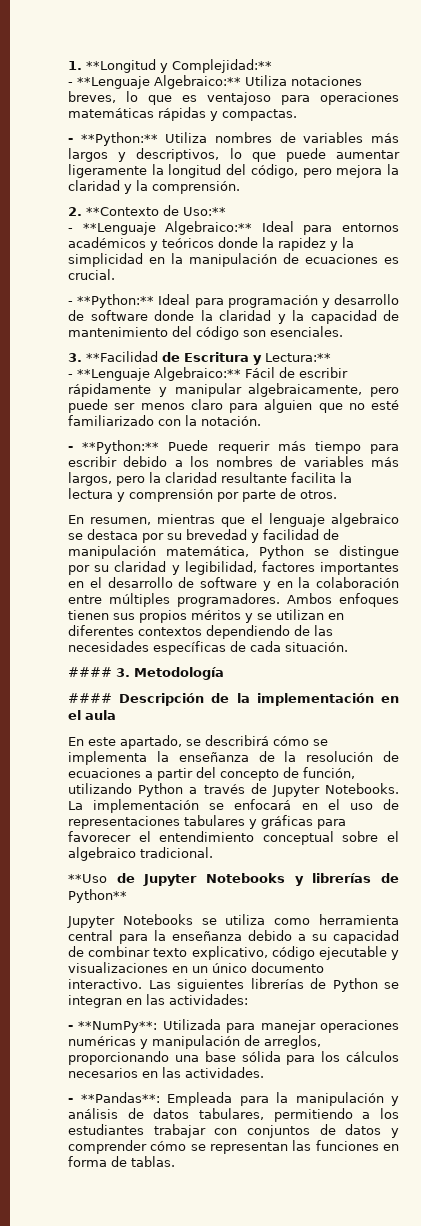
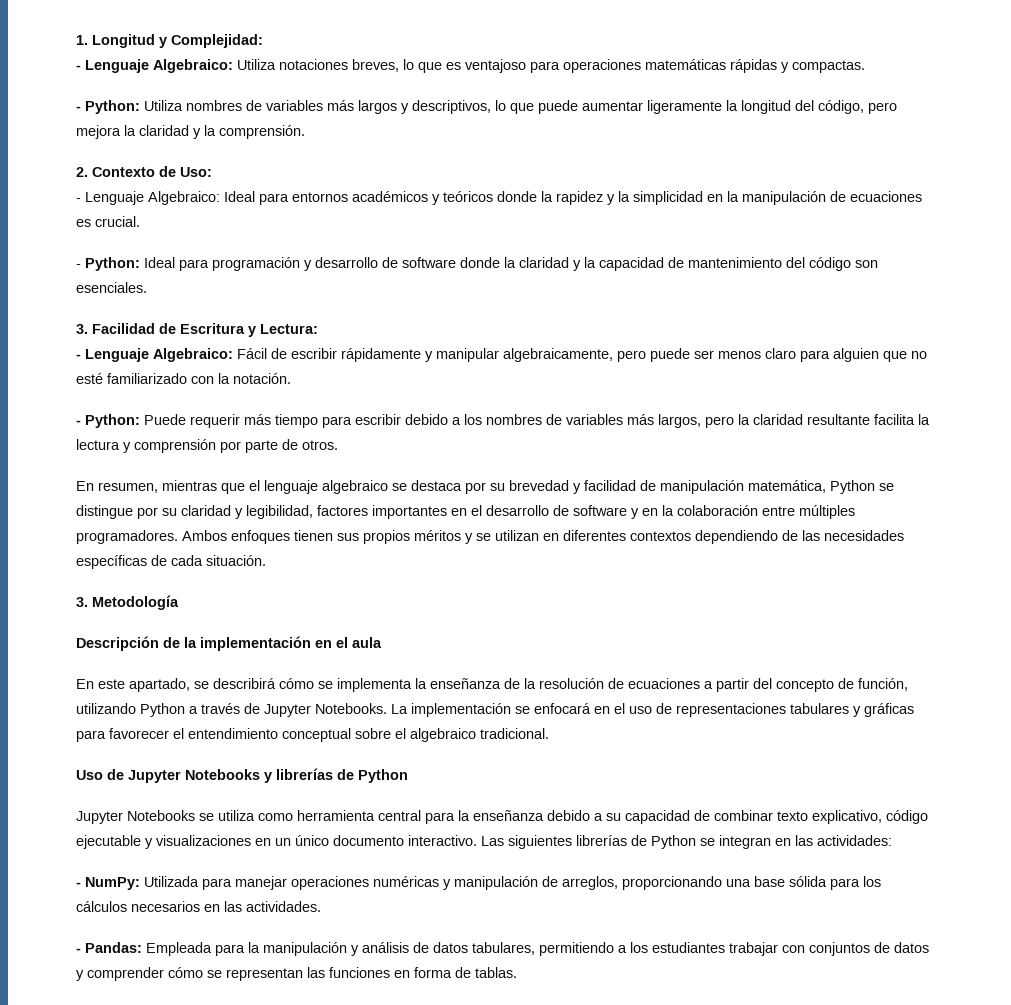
[86,59,272,73] [68,75,241,89] **Longitud y Complejidad:** // - **Lenguaje Algebraico:** -> [92,34,263,48] [76,59,233,73] Longitud y Complejidad: // - Lenguaje Algebraico:
[80,132,158,146] **Python:** -> [85,100,140,114] Python:
[86,205,226,216] [68,221,253,235] **Contexto de Uso:** // - **Lenguaje Algebraico:** -> [92,166,212,177] [76,191,220,205] Contexto de Uso: // - Lenguaje Algebraico:
[77,294,155,308] **Python:** -> [85,257,140,271] Python:
[86,351,158,362] **Facilidad -> [92,323,155,334] Facilidad
[264,353,331,362] [68,367,241,381] Lectura:** // - **Lenguaje Algebraico:** -> [260,324,318,334] [76,348,233,362] Lectura: // - Lenguaje Algebraico:
[82,440,160,454] **Python:** -> [85,414,140,428] Python:
[68,667,112,677] #### -> (266, 560) none
[68,693,112,703] #### -> (179, 602) none
[68,874,107,883] **Uso -> [76,770,103,780] Uso
[68,889,127,903] Python** -> [358,769,408,783] Python
[78,1021,158,1033] **NumPy**: -> [85,877,140,890] NumPy:
[80,1092,160,1103] **Pandas**: -> [85,942,142,953] Pandas:

